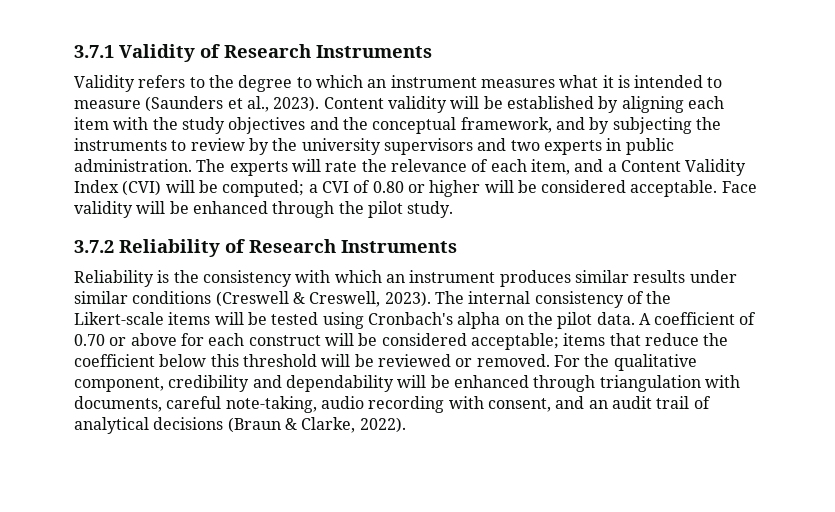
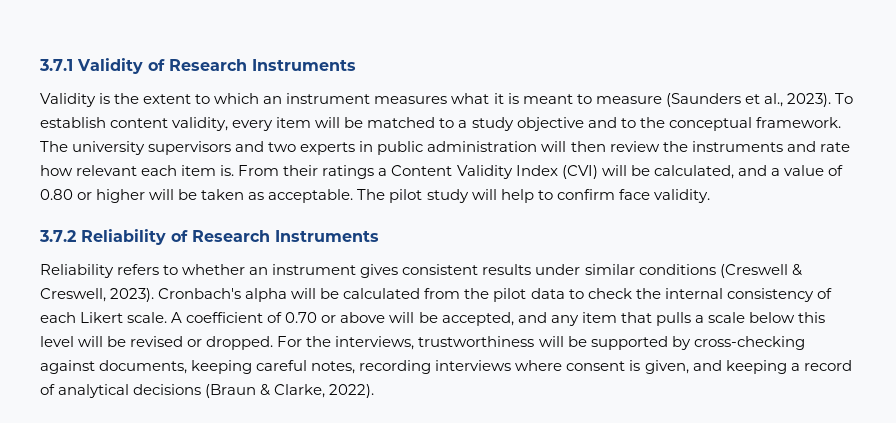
[138,75,293,92] refers to the degree -> [99,93,192,104] is the extent
[634,75,704,88] intended -> [522,94,573,104] meant
[323,96,724,113] [74,117,721,134] [74,138,298,155] Content validity will be established by aligning each item with the study objectives and the conceptual framework, and by subjecting the instruments to review by the -> [834,93,853,104] [40,117,841,131] [40,141,68,152] To establish content validity, every item will be matched to a study objective and to the conceptual framework. The
[74,159,604,176] administration. The experts will rate the relevance of each item, and -> [427,141,850,152] [40,165,375,179] administration will then review the instruments and rate how relevant each item is. From their ratings
[222,180,349,197] computed; a CVI -> [653,165,824,179] calculated, and a value
[541,180,757,197] [74,201,454,218] considered acceptable. Face validity will be enhanced through the pilot study. -> [201,189,710,203] taken as acceptable. The pilot study will help to confirm face validity.
[157,270,629,287] is the consistency with which an instrument produces similar -> [117,264,479,278] refers to whether an instrument gives consistent
[434,291,672,308] [74,312,635,329] The internal consistency of the Likert-scale items will be tested using Cronbach's alpha on the pilot data. -> [158,288,832,302] [40,312,168,323] Cronbach's alpha will be calculated from the pilot data to check the internal consistency of each Likert scale.
[180,333,729,350] [74,354,155,367] for each construct will be considered acceptable; items that reduce the coefficient -> [389,312,745,326] will be accepted, and any item that pulls a scale
[242,354,697,371] [74,375,740,392] [74,396,690,413] threshold will be reviewed or removed. For the qualitative component, credibility and dependability will be enhanced through triangulation with documents, careful note-taking, audio recording with consent, and an audit trail -> [40,336,805,350] [40,360,852,374] level will be revised or dropped. For the interviews, trustworthiness will be supported by cross-checking against documents, keeping careful notes, recording interviews where consent is given, and keeping a record

